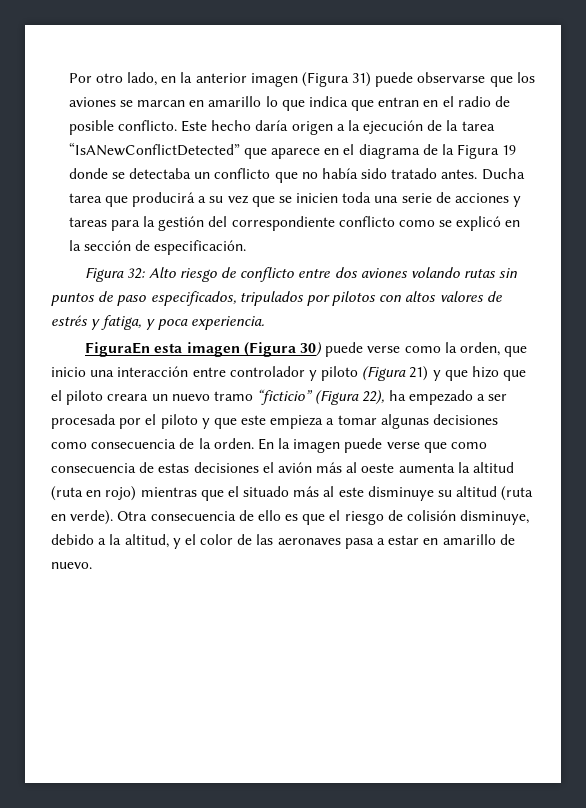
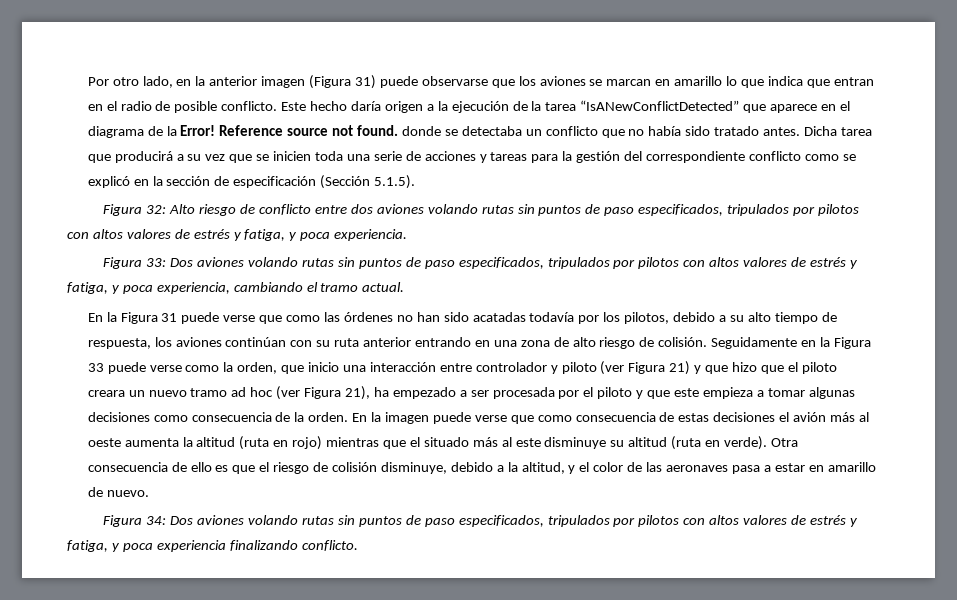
[457,144,517,159] Figura 19 -> [180,125,399,136] Error! Reference source not found.
[481,168,525,180] Ducha -> [804,126,838,136] Dicha
[154,240,247,255] especificación. -> [233,175,416,189] especificación (Sección 5.1.5).
[85,342,322,357] FiguraEn esta imagen (Figura 30) -> [103,257,858,269] [67,282,405,294] [87,312,837,324] [87,337,871,349] [87,363,104,372] Figura 33: Dos aviones volando rutas sin puntos de paso especificados, tripulados por pilotos con altos valores de estrés y fatiga, y poca experiencia, cambiando el tramo actual. // En la Figura 31 puede verse que como las órdenes no han sido acatadas todavía por los pilotos, debido a su alto tiempo de respuesta, los aviones continúan con su ruta anterior entrando en una zona de alto riesgo de colisión. Seguidamente en la Figura 33
[362,366,407,381] (Figura -> [600,361,666,375] (ver Figura
[257,389,385,405] “ficticio” (Figura 22), -> [231,386,370,400] ad hoc (ver Figura 21),
(92, 565) none -> [103,515,858,527] [67,540,358,552] // Figura 34: Dos aviones volando rutas sin puntos de paso especificados, tripulados por pilotos con altos valores de estrés y fatiga, y poca experiencia finalizando conflicto.

